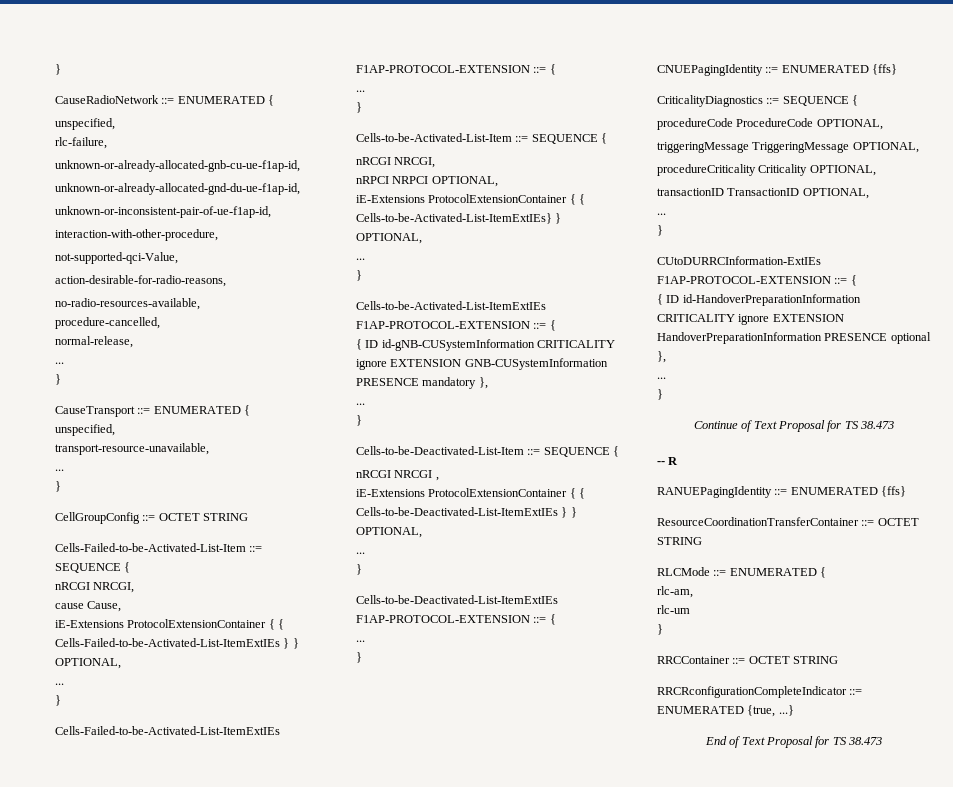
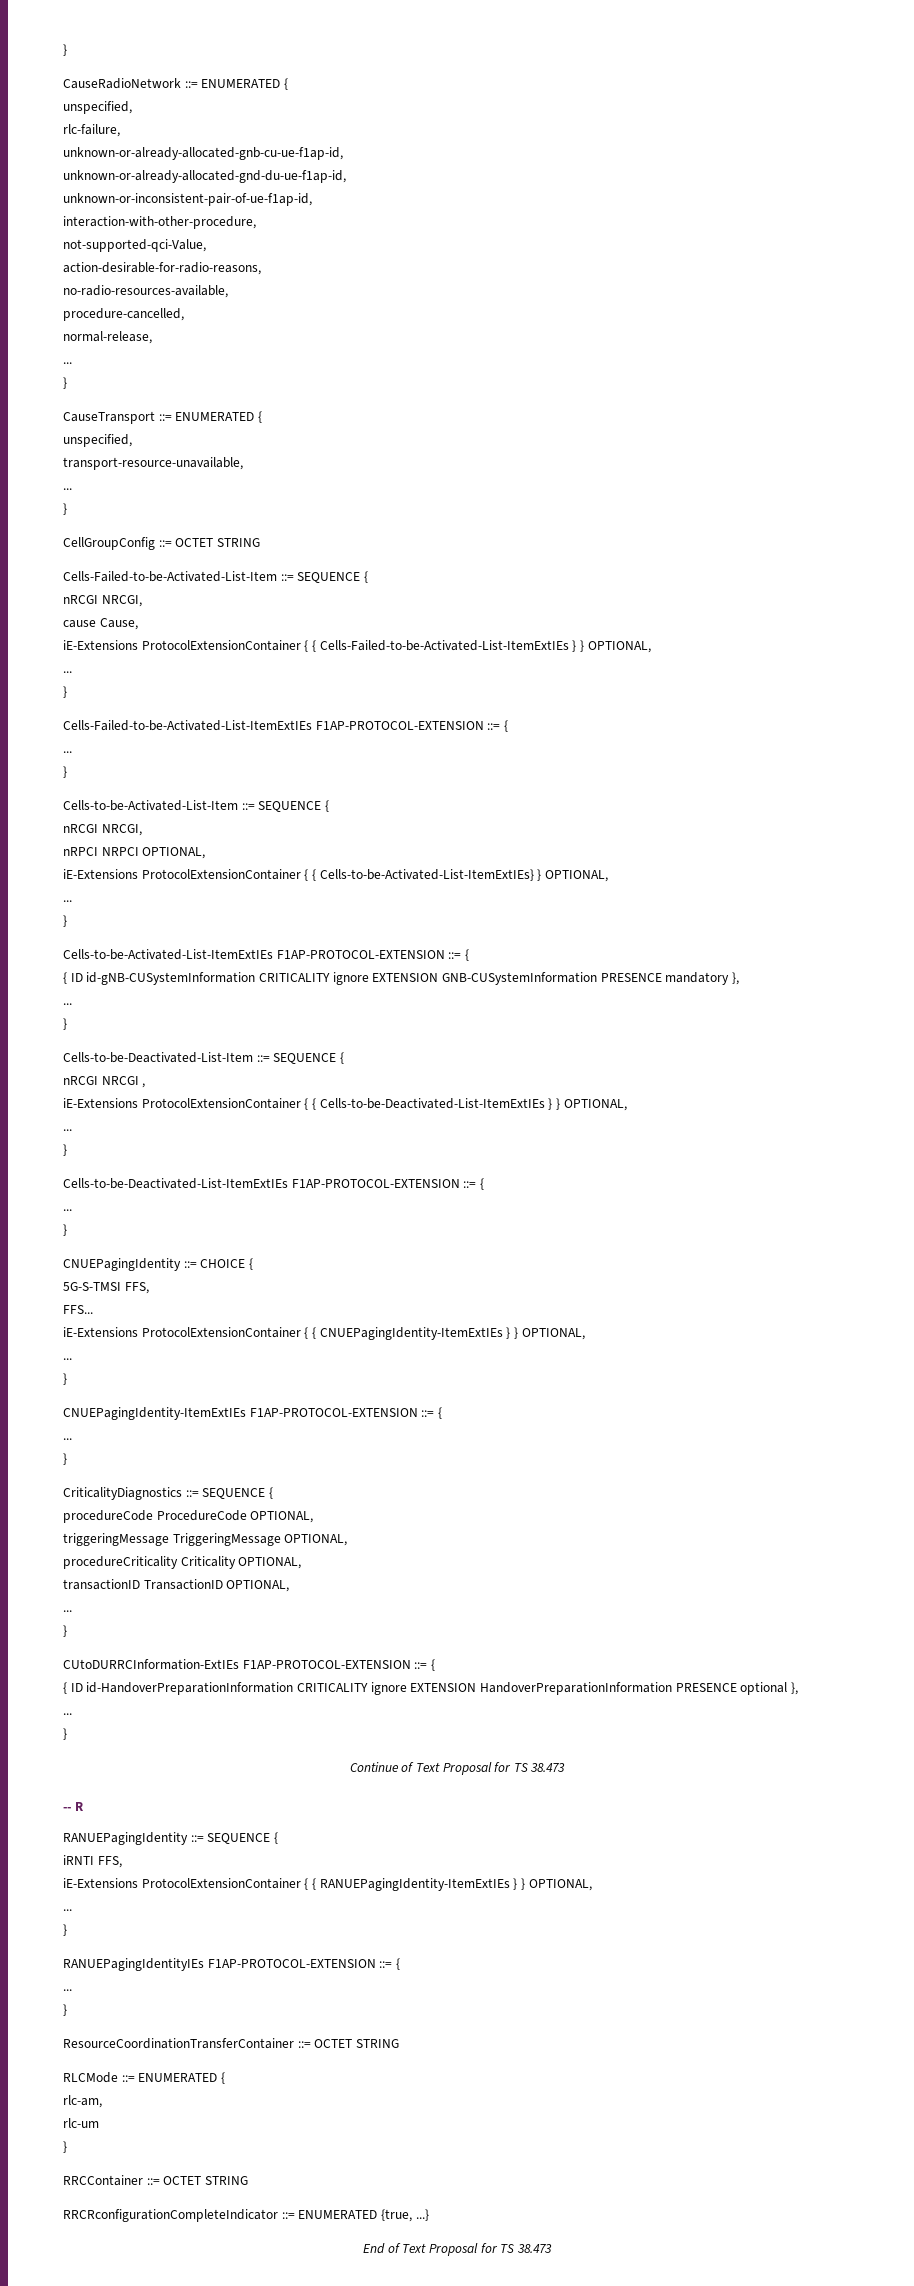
[781,64,898,75] ENUMERATED {ffs} -> [200,1258,253,1270] [63,1282,149,1294] [63,1305,93,1314] [63,1327,585,1340] [63,1358,72,1360] [63,1373,67,1385] [63,1407,442,1420] [63,1438,72,1440] [63,1453,67,1465] CHOICE { // 5G-S-TMSI FFS, // FFS... // iE-Extensions ProtocolExtensionContainer { { CNUEPagingIdentity-ItemExtIEs } } OPTIONAL, // ... // } // CNUEPagingIdentity-ItemExtIEs F1AP-PROTOCOL-EXTENSION ::= { // ... // }
[790,486,907,497] ENUMERATED {ffs} -> [207,1832,278,1844] [63,1855,122,1868] [63,1878,592,1891] [63,1909,72,1911] [63,1924,67,1936] [63,1958,400,1971] [63,1989,72,1991] [63,2004,67,2016] SEQUENCE { // iRNTI FFS, // iE-Extensions ProtocolExtensionContainer { { RANUEPagingIdentity-ItemExtIEs } } OPTIONAL, // ... // } // RANUEPagingIdentityIEs F1AP-PROTOCOL-EXTENSION ::= { // ... // }

